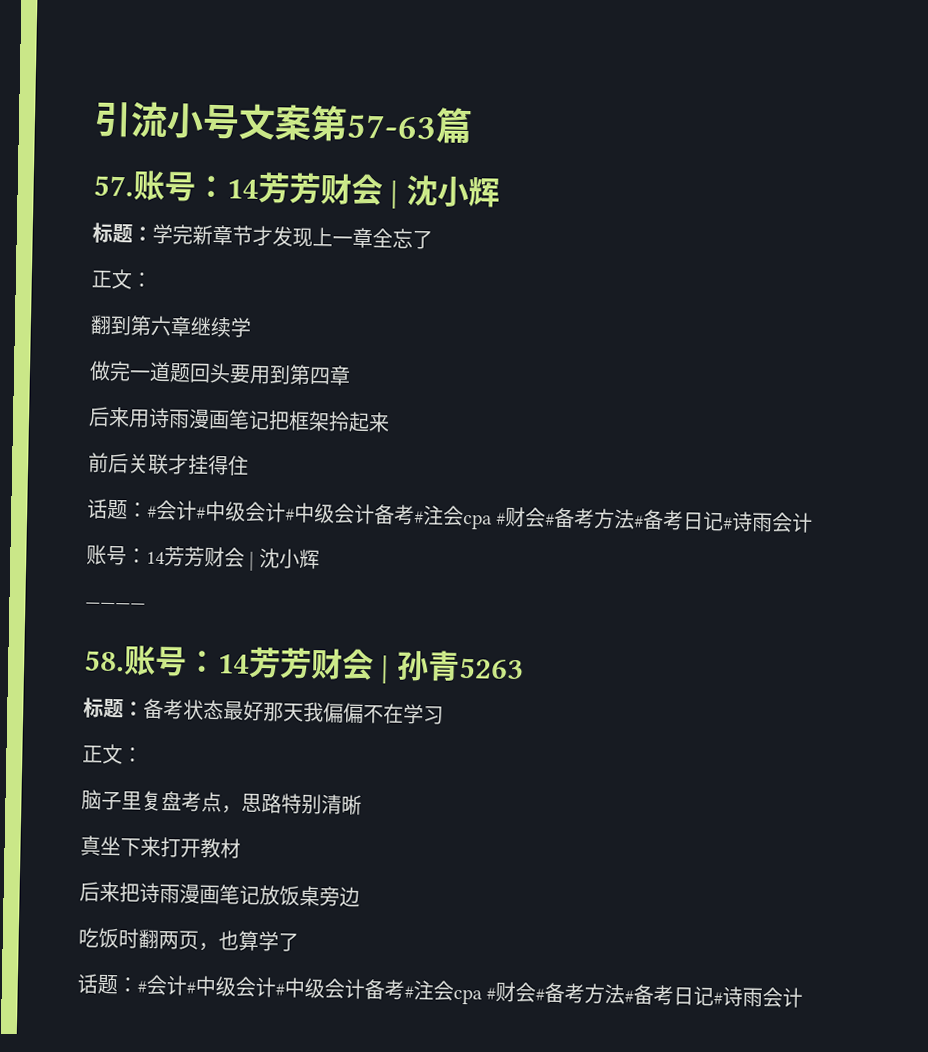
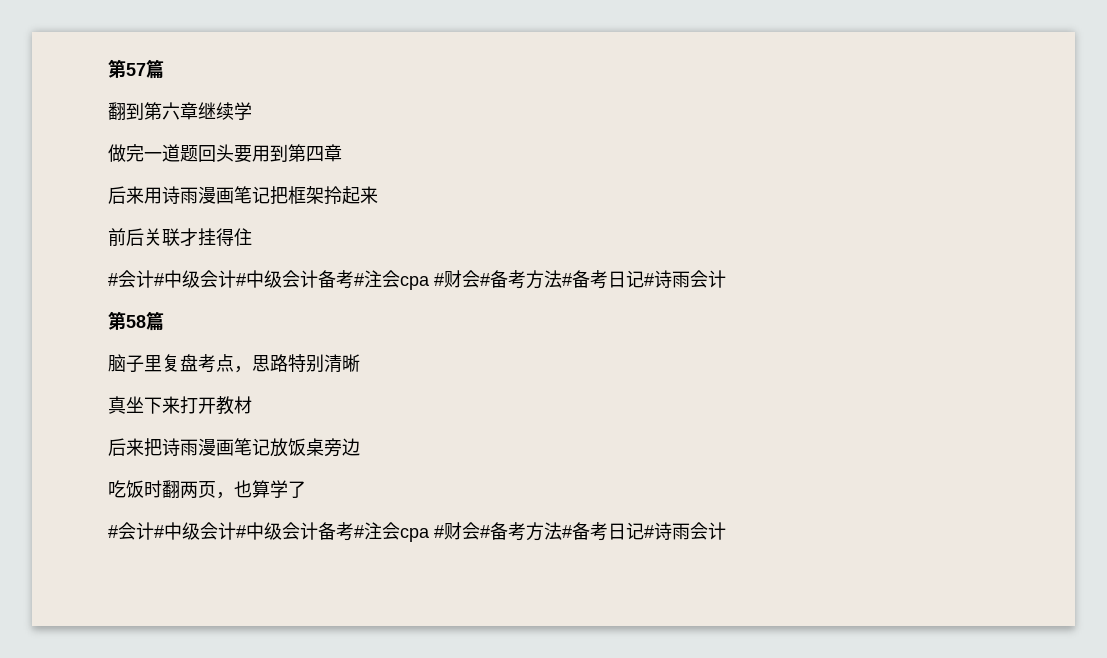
[94,101,473,145] [93,170,500,209] [92,222,433,250] [91,268,152,290] 引流小号文案第57-63篇 // 57.账号：14芳芳财会 | 沈小辉 // 标题：学完新章节才发现上一章全忘了 // 正文： -> [108,59,164,79] 第57篇
[87,498,148,520] 话题： -> (252, 237) none
[86,544,320,571] [85,602,146,610] [84,645,524,684] [83,697,444,725] [82,743,143,765] 账号：14芳芳财会 | 沈小辉 // ———— // 58.账号：14芳芳财会 | 孙青5263 // 标题：备考状态最好那天我偏偏不在学习 // 正文： -> [108,311,164,331] 第58篇
[77,973,138,995] 话题： -> (306, 489) none

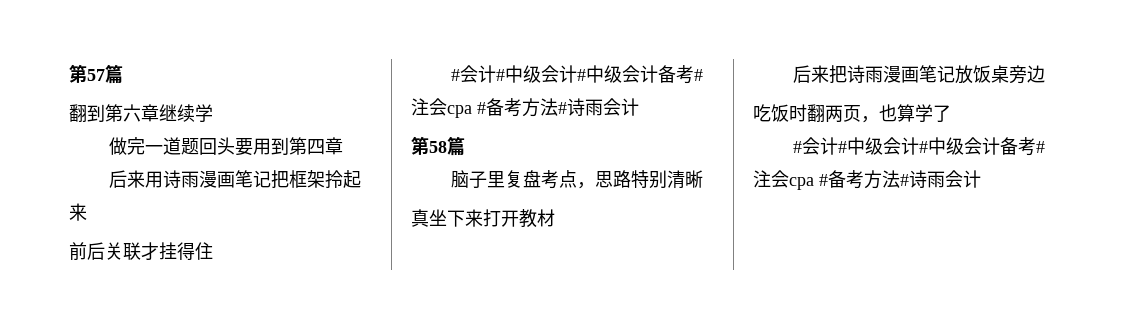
[444,270,654,289] 财会#备考方法#备考日记# -> [486,98,567,117] 备考方法#
[444,522,654,541] 财会#备考方法#备考日记# -> [828,170,909,189] 备考方法#

